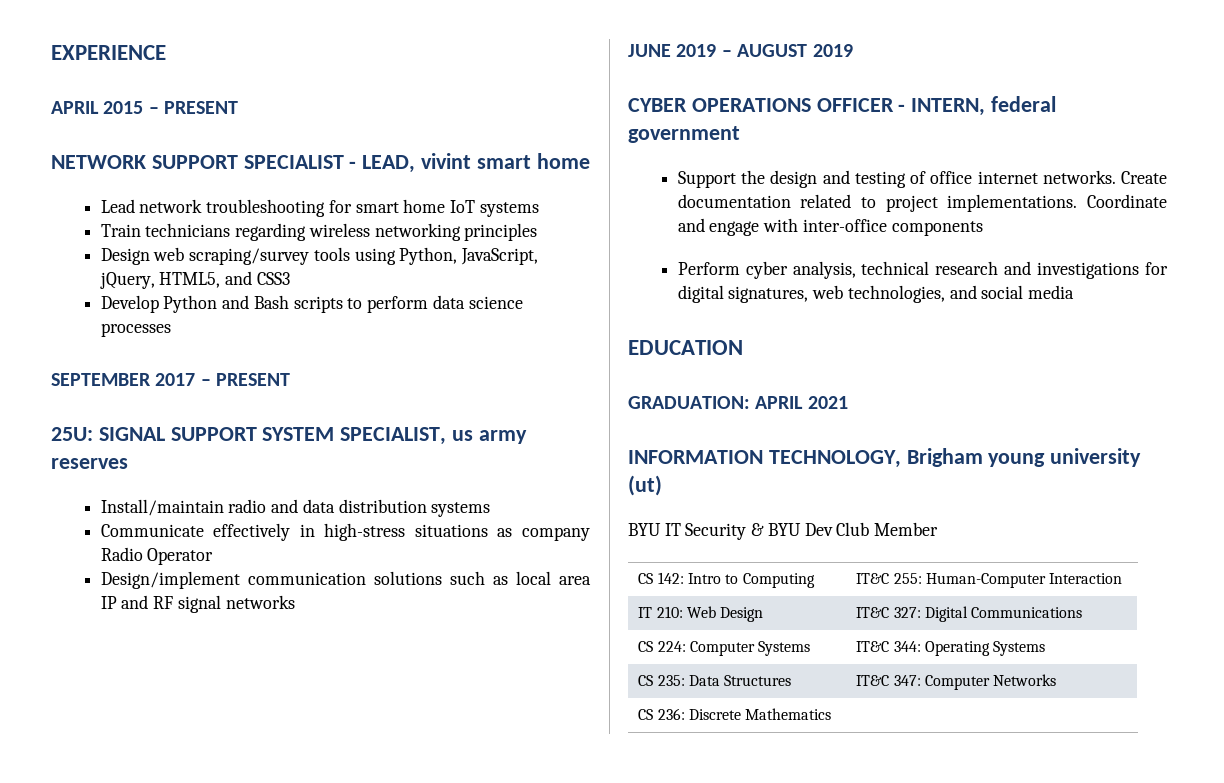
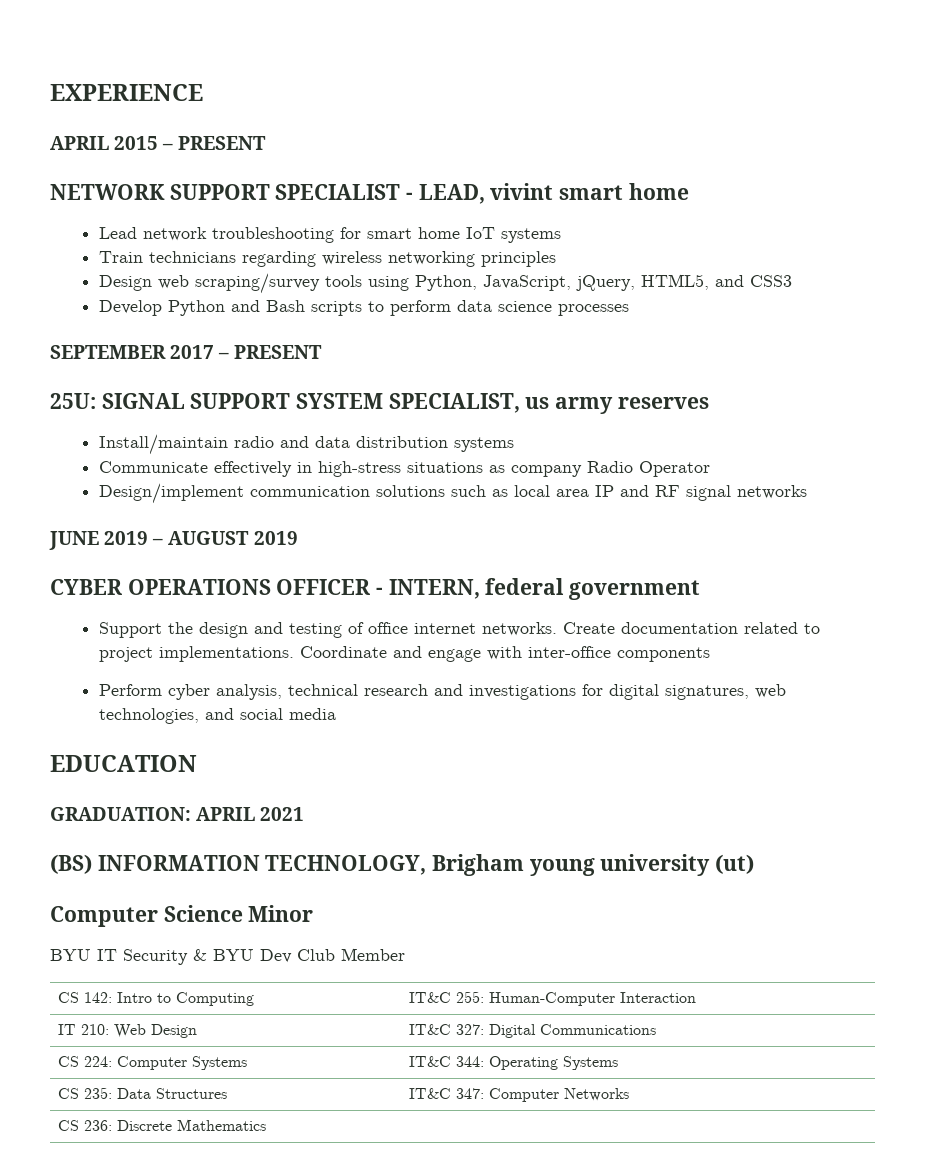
(848, 402) none -> [50,854,92,874] (BS)
(662, 485) none -> [50,905,314,927] // Computer Science Minor

